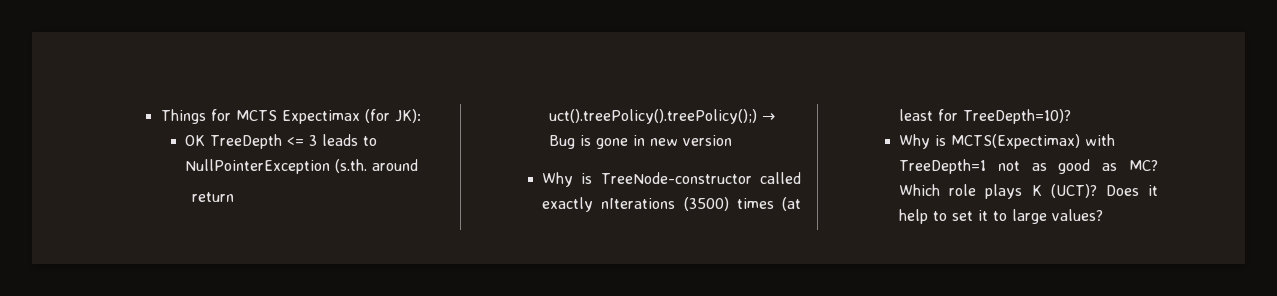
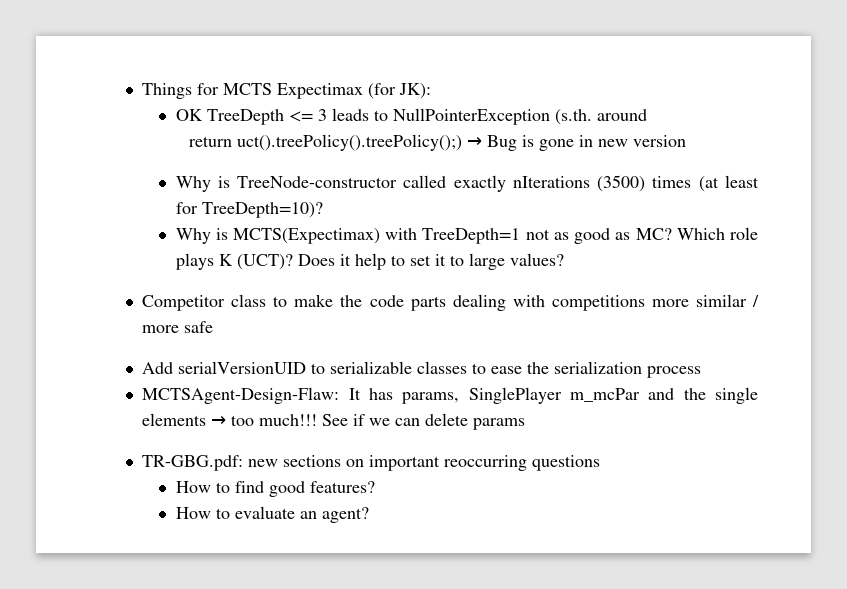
(1104, 215) none -> [142,294,759,311] [142,321,214,333] [142,361,702,378] [142,387,759,404] [142,413,526,430] [142,455,601,471] [175,481,375,497] [175,506,369,523] // Competitor class to make the code parts dealing with competitions more similar / more safe // Add serialVersionUID to serializable classes to ease the serialization process // MCTSAgent-Design-Flaw: It has params, SinglePlayer m_mcPar and the single elements → too much!!! See if we can delete params // TR-GBG.pdf: new sections on important reoccurring questions // How to find good features? // How to evaluate an agent?

